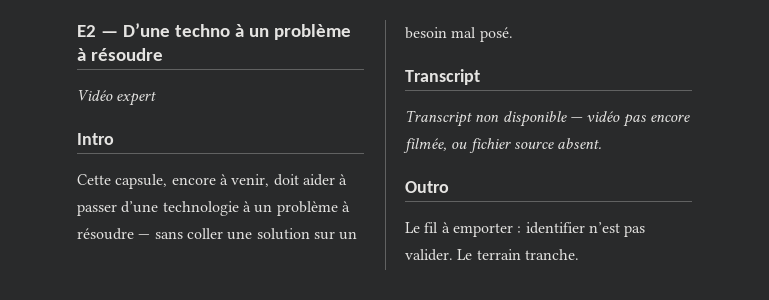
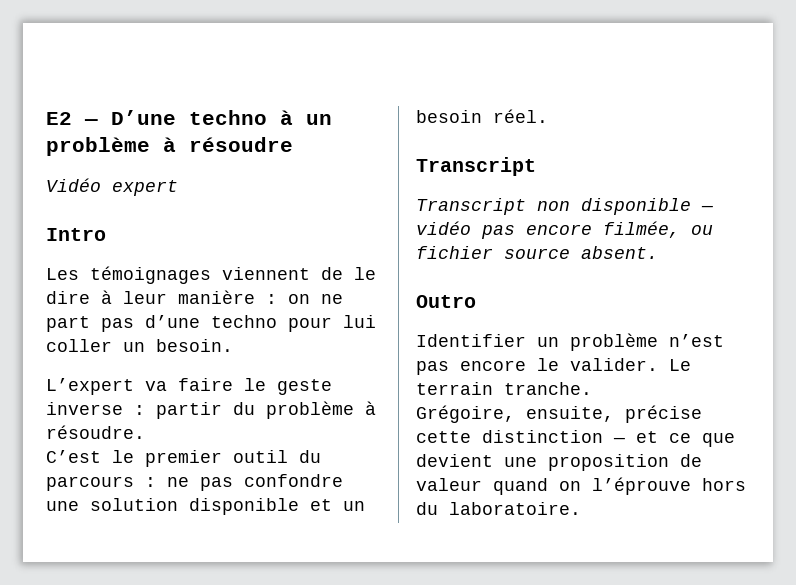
[77,174,348,189] [77,201,350,216] [77,228,358,240] [405,27,513,42] Cette capsule, encore à venir, doit aider à passer d’une technologie à un problème à résoudre — sans coller une solution sur un besoin mal posé. -> [46,266,376,284] [46,290,343,304] [46,315,376,332] [46,339,233,352] [46,378,332,395] [46,401,376,419] [46,425,145,439] [46,450,321,467] [46,474,343,491] [46,498,365,515] [416,109,548,123] Les témoignages viennent de le dire à leur manière : on ne part pas d’une techno pour lui coller un besoin. // L’expert va faire le geste inverse : partir du problème à résoudre. // C’est le premier outil du parcours : ne pas confondre une solution disponible et un besoin réel.
[405,222,646,237] [405,249,579,261] Le fil à emporter : identifier n’est pas valider. Le terrain tranche. -> [416,333,724,351] [416,358,691,375] [416,382,592,395] [416,405,702,423] [416,430,735,447] [416,454,702,471] [416,477,746,495] [416,502,581,515] Identifier un problème n’est pas encore le valider. Le terrain tranche. // Grégoire, ensuite, précise cette distinction — et ce que devient une proposition de valeur quand on l’éprouve hors du laboratoire.

